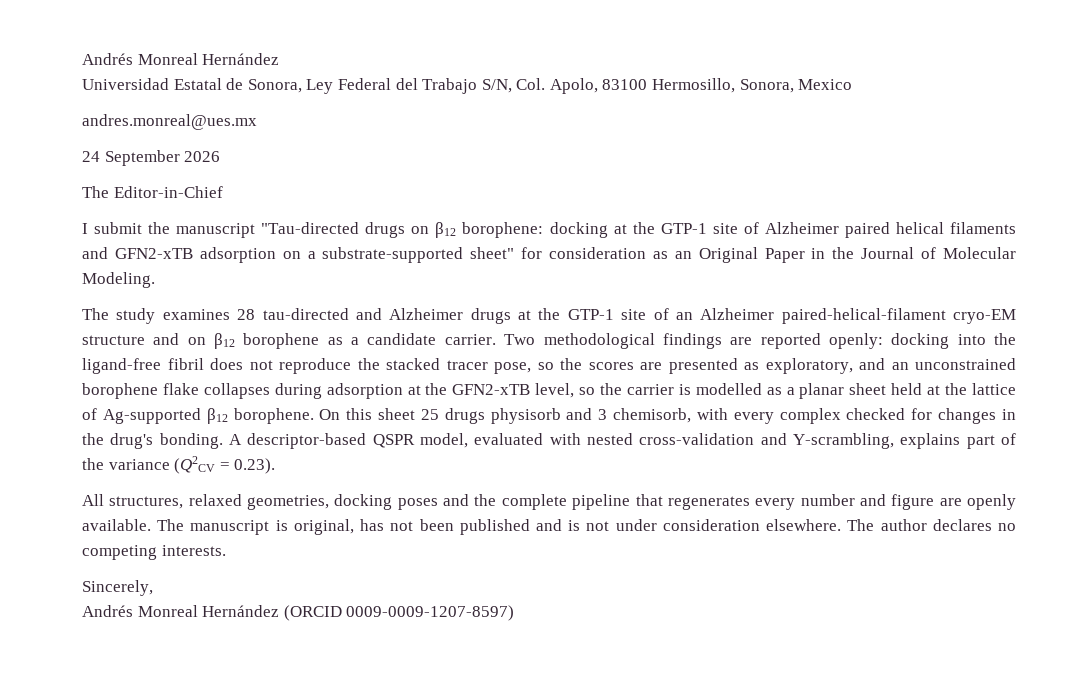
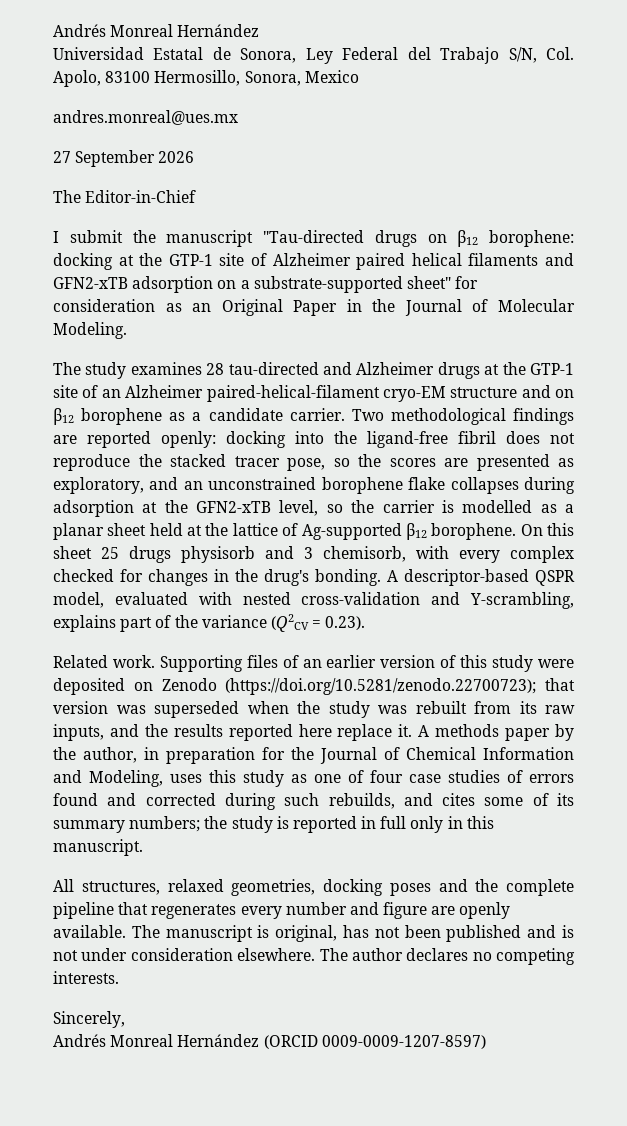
[82,151,100,162] 24 -> [53,151,71,163] 27
(276, 466) none -> [53,655,574,672] [53,678,575,695] [53,701,575,718] [53,724,575,741] [53,747,574,764] [53,770,574,787] [53,793,574,810] [53,816,494,833] [53,839,143,856] // Related work. Supporting files of an earlier version of this study were deposited on Zenodo (https://doi.org/10.5281/zenodo.22700723); that version was superseded when the study was rebuilt from its raw inputs, and the results reported here replace it. A methods paper by the author, in preparation for the Journal of Chemical Information and Modeling, uses this study as one of four case studies of errors found and corrected during such rebuilds, and cites some of its summary numbers; the study is reported in full only in this manuscript.

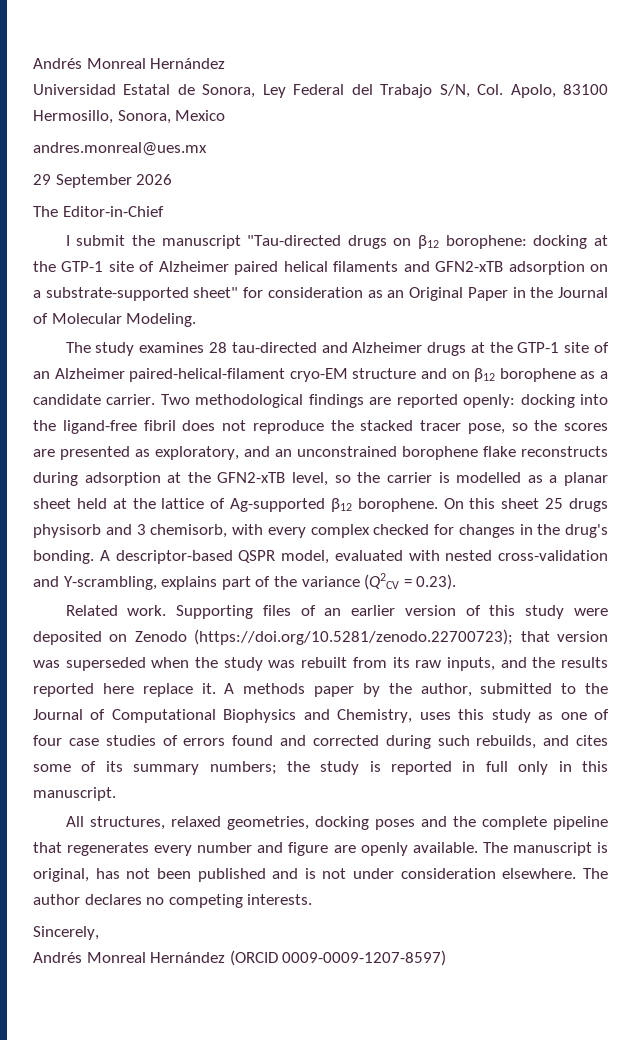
[53,151,71,163] 27 -> [33,174,51,185] 29
[450,477,519,494] collapses -> [521,446,608,457] reconstructs
[144,747,574,764] [53,770,163,787] in preparation for the Journal of Chemical Information and Modeling, -> [480,683,608,694] [33,709,413,723] submitted to the Journal of Computational Biophysics and Chemistry,

